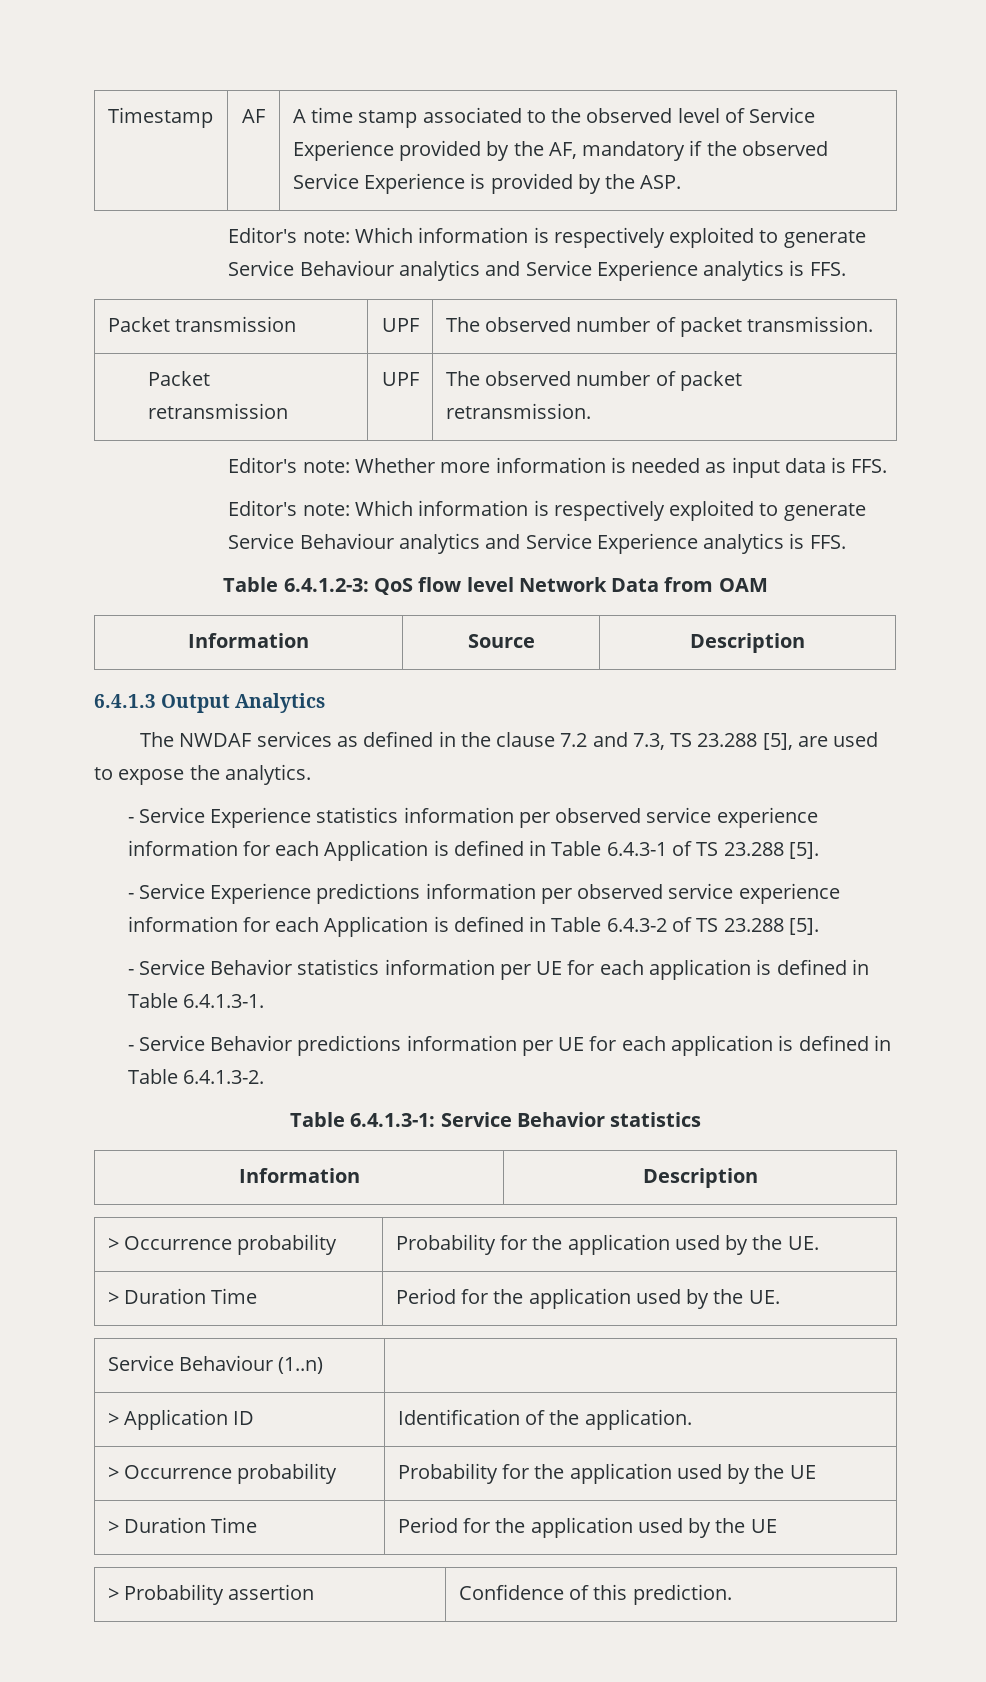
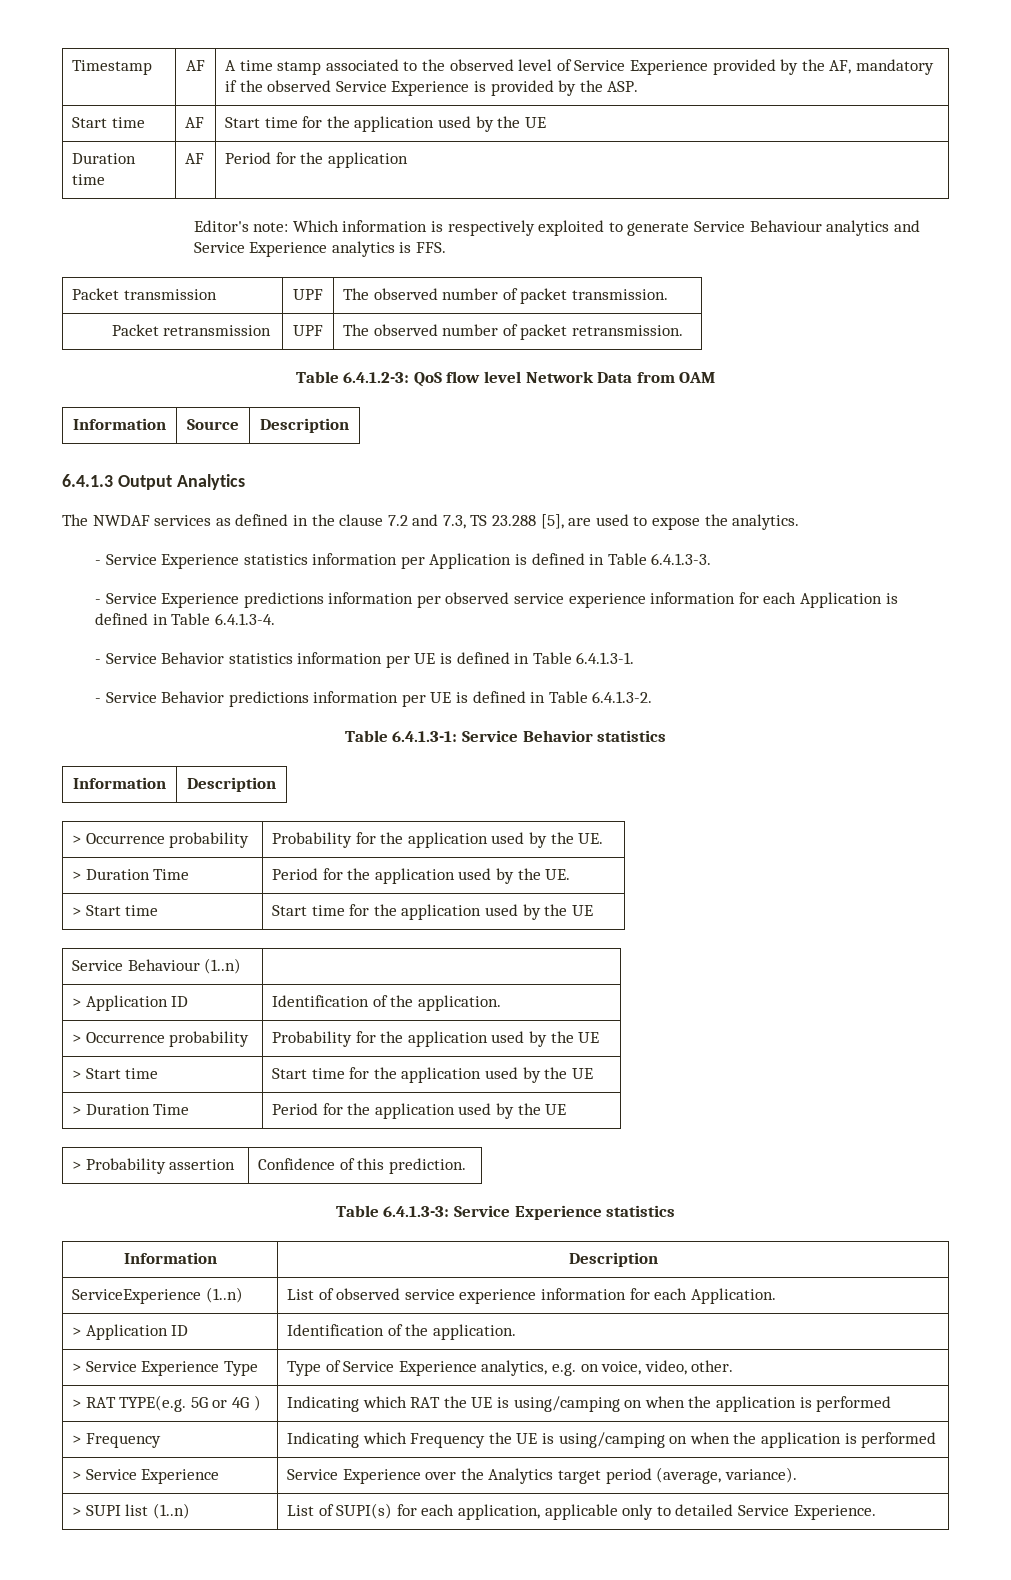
(682, 182) none -> [72,117,145,128] [185,117,205,128] [225,116,546,132] [72,153,137,164] [72,174,106,185] [185,153,205,164] [225,152,408,168] // Start time | AF | Start time for the application used by the UE // Duration time | AF | Period for the application
[228,457,888,478] [228,500,866,521] [228,533,846,554] // Editor's note: Whether more information is needed as input data is FFS. // Editor's note: Which information is respectively exploited to generate Service Behaviour analytics and Service Experience analytics is FFS. -> (684, 330) none
[555,807,818,828] [127,840,819,861] observed service experience information for each Application is defined in Table 6.4.3-1 of TS 23.288 [5]. -> [429,553,712,569] Application is defined in Table 6.4.1.3-3.
[606,917,819,935] 6.4.3-2 of TS 23.288 [5]. -> [214,613,275,625] 6.4.1.3-4.
[567,959,751,980] for each application -> (436, 658) none
[589,1035,773,1056] for each application -> (452, 697) none
(780, 1297) none -> [72,905,159,916] [272,904,593,920] // > Start time | Start time for the application used by the UE
(816, 1472) none -> [72,1068,159,1079] [272,1067,593,1083] // > Start time | Start time for the application used by the UE
(732, 1594) none -> [335,1205,676,1220] [123,1252,217,1264] [568,1252,658,1267] [72,1287,243,1304] [287,1288,776,1304] [72,1324,189,1340] [287,1324,516,1340] [72,1361,258,1376] [287,1360,734,1376] [72,1395,261,1412] [287,1396,892,1412] [72,1433,161,1448] [287,1432,937,1448] [72,1469,220,1484] [287,1467,797,1484] [72,1503,190,1519] [287,1503,876,1520] // Table 6.4.1.3-3: Service Experience statistics // Information | Description // ServiceExperience (1..n) | List of observed service experience information for each Application. // > Application ID | Identification of the application. // > Service Experience Type | Type of Service Experience analytics, e.g. on voice, video, other. // > RAT TYPE(e.g. 5G or 4G ) | Indicating which RAT the UE is using/camping on when the application is performed // > Frequency | Indicating which Frequency the UE is using/camping on when the application is performed // > Service Experience | Service Experience over the Analytics target period (average, variance). // > SUPI list (1..n) | List of SUPI(s) for each application, applicable only to detailed Service Experience.

